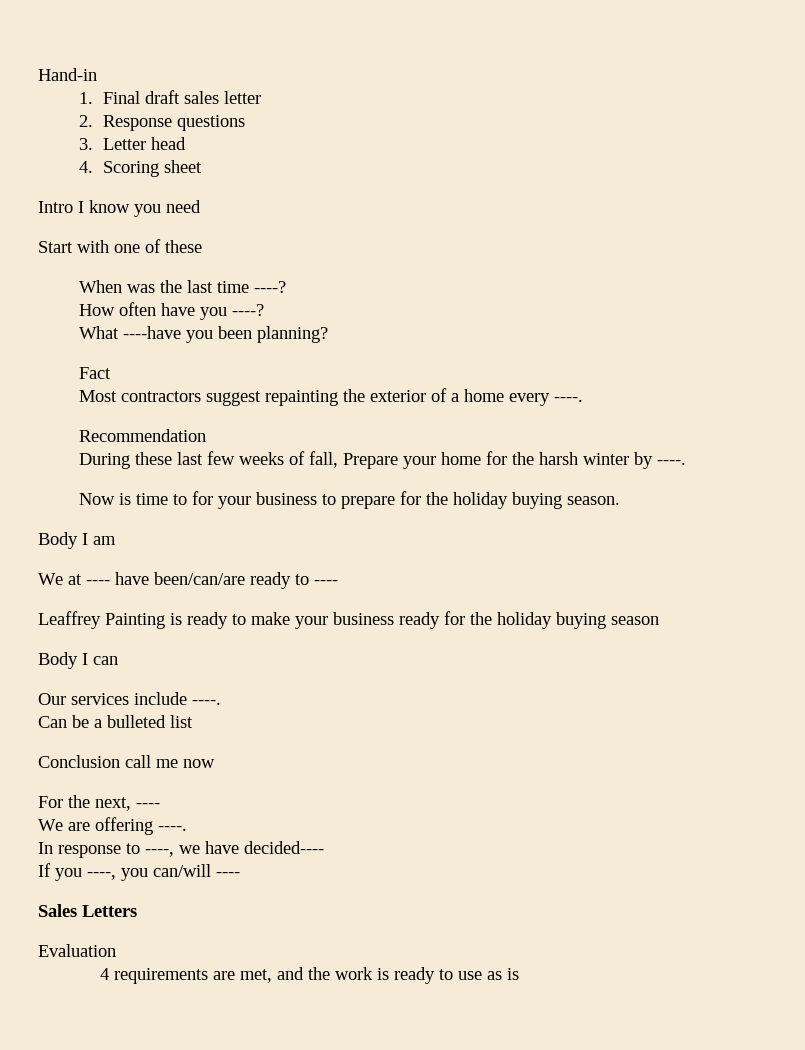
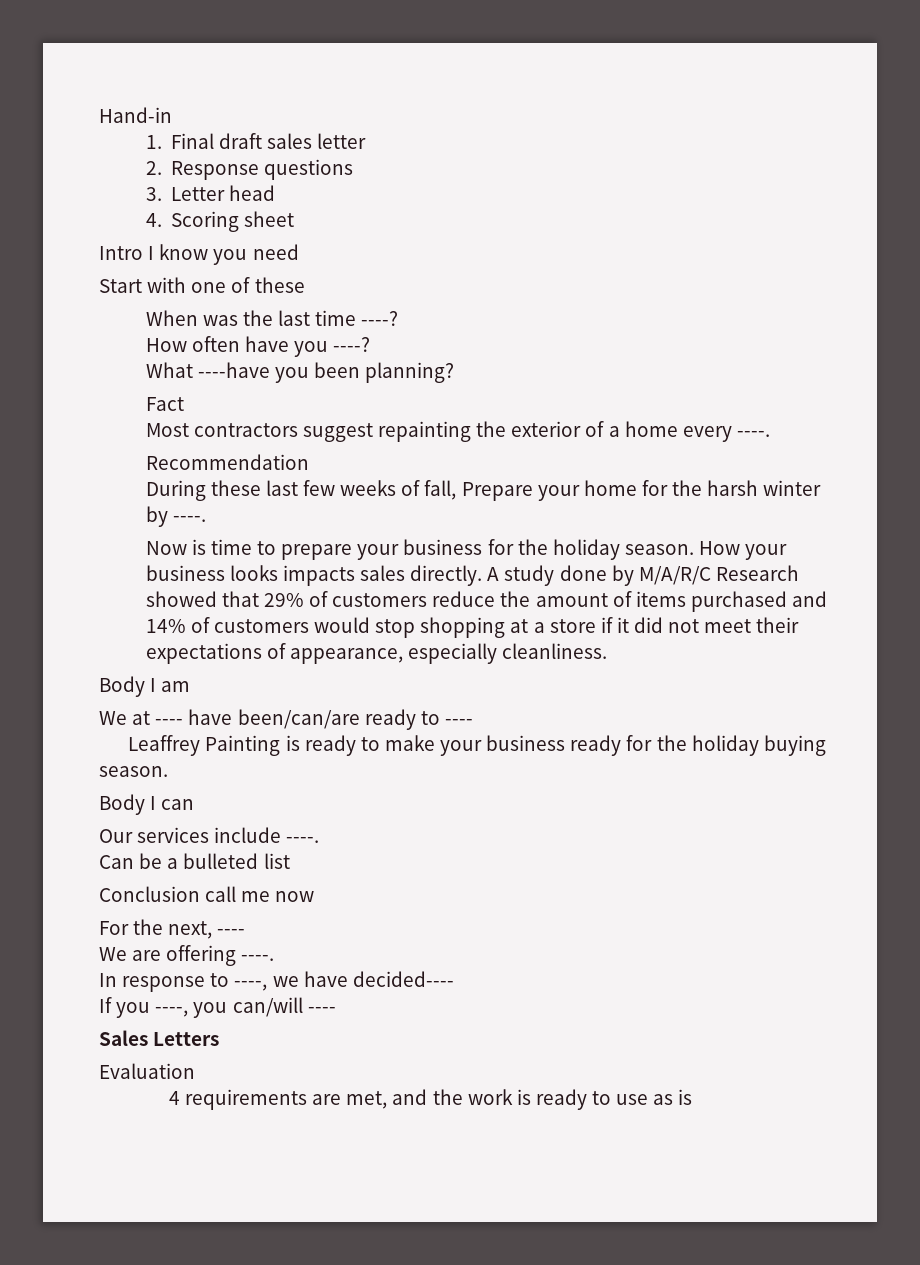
[192,491,621,509] for your business to prepare for the holiday buying season. -> [281,539,788,560] [145,565,799,586] [145,591,828,612] [145,617,800,638] [145,643,608,664] prepare your business for the holiday season. How your business looks impacts sales directly. A study done by M/A/R/C Research showed that 29% of customers reduce the amount of items purchased and 14% of customers would stop shopping at a store if it did not meet their expectations of appearance, especially cleanliness.
[611,616,659,625] season -> [99,766,168,777] season.

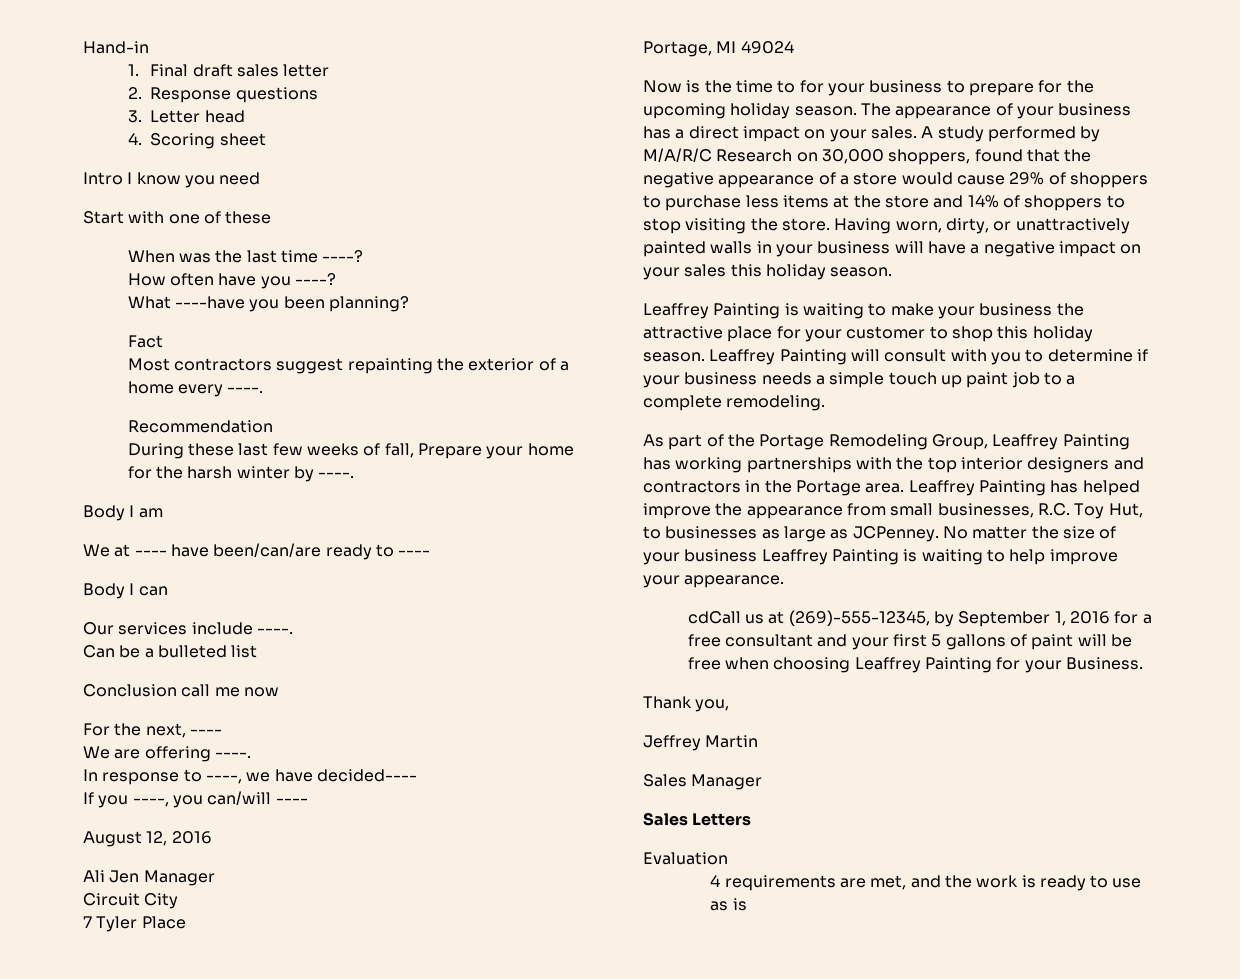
[145,539,788,560] [145,565,799,586] [145,591,828,612] [145,617,800,638] [145,643,608,664] // Now is time to prepare your business for the holiday season. How your business looks impacts sales directly. A study done by M/A/R/C Research showed that 29% of customers reduce the amount of items purchased and 14% of customers would stop shopping at a store if it did not meet their expectations of appearance, especially cleanliness. -> (355, 475) none
[128,735,826,756] [99,766,168,777] // Leaffrey Painting is ready to make your business ready for the holiday buying season. -> (431, 553) none
(336, 1010) none -> [83,831,212,847] [83,870,215,886] [83,893,179,909] [83,916,186,932] [643,41,794,57] [643,80,1094,96] [643,103,1132,119] [643,126,1101,142] [643,148,1092,165] [643,172,1148,188] [643,195,1125,211] [643,218,1130,234] [643,241,1142,257] [643,264,893,280] [643,303,1084,319] [643,326,1093,342] [643,349,1148,365] [643,372,1076,388] [643,395,826,411] [643,434,1130,450] [643,457,1144,473] [643,480,1140,496] [643,503,1143,519] [643,526,1117,542] [643,549,1118,565] [643,575,785,588] [687,610,1152,627] [687,634,1133,650] [687,657,1144,673] [643,696,730,712] [643,735,759,751] [643,774,763,790] // August 12, 2016 // Ali Jen Manager // Circuit City // 7 Tyler Place // Portage, MI 49024 // Now is the time to for your business to prepare for the upcoming holiday season. The appearance of your business has a direct impact on your sales. A study performed by M/A/R/C Research on 30,000 shoppers, found that the negative appearance of a store would cause 29% of shoppers to purchase less items at the store and 14% of shoppers to stop visiting the store. Having worn, dirty, or unattractively painted walls in your business will have a negative impact on your sales this holiday season. // Leaffrey Painting is waiting to make your business the attractive place for your customer to shop this holiday season. Leaffrey Painting will consult with you to determine if your business needs a simple touch up paint job to a complete remodeling. // As part of the Portage Remodeling Group, Leaffrey Painting has working partnerships with the top interior designers and contractors in the Portage area. Leaffrey Painting has helped improve the appearance from small businesses, R.C. Toy Hut, to businesses as large as JCPenney. No matter the size of your business Leaffrey Painting is waiting to help improve your appearance. // cdCall us at (269)-555-12345, by September 1, 2016 for a free consultant and your first 5 gallons of paint will be free when choosing Leaffrey Painting for your Business. // Thank you, // Jeffrey Martin // Sales Manager

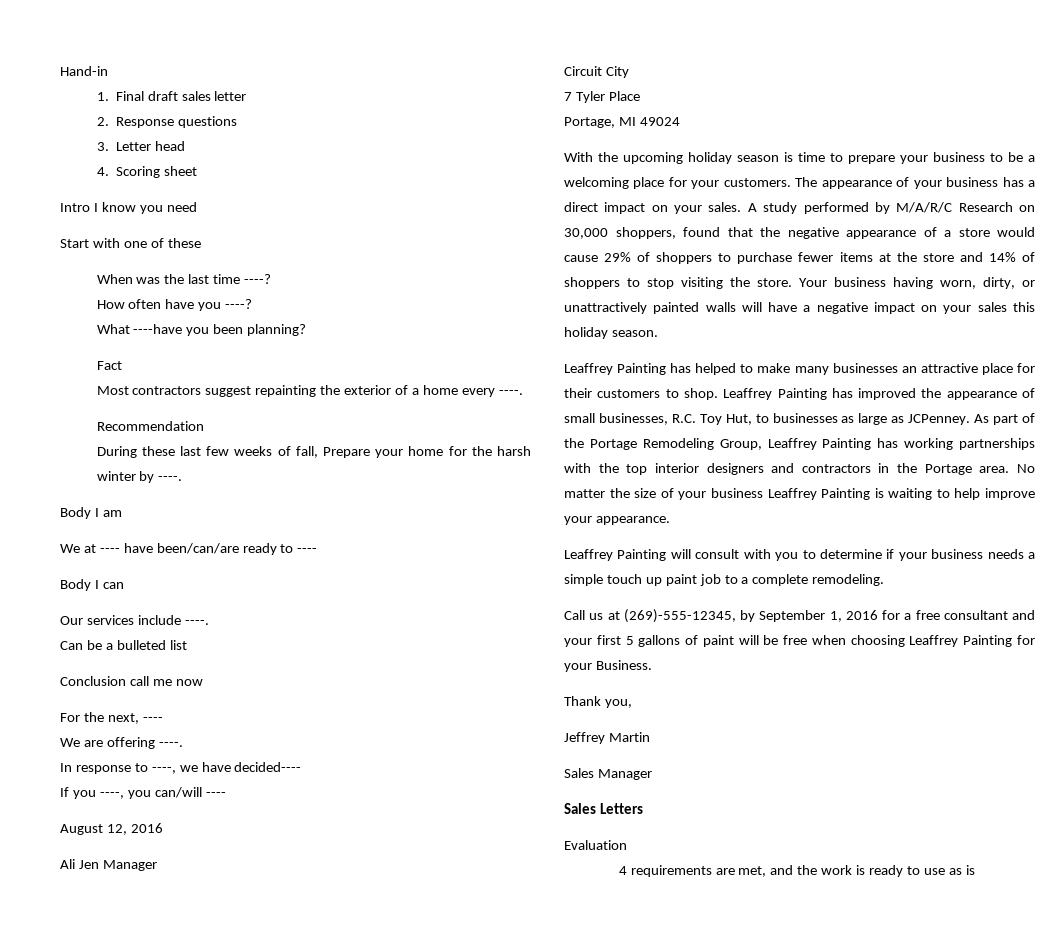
[643,80,732,93] Now is the -> [564,152,793,164] With the upcoming holiday season is
[799,80,824,93] for -> [848,155,895,164] prepare
[968,80,1094,96] [643,103,857,119] prepare for the upcoming holiday season. -> [1008,152,1035,162] [564,177,791,189] be a welcoming place for your customers.
[745,195,779,208] less -> [798,252,834,262] fewer
[834,218,892,234] Having -> [799,277,933,289] Your business having
[756,241,891,257] in your business -> (736, 307) none
[784,303,1084,319] [643,326,1093,342] [643,352,705,362] is waiting to make your business the attractive place for your customer to shop this holiday season. -> [670,363,1035,375] [564,388,1035,400] [564,413,1035,425] [564,438,1035,450] [564,463,1035,475] [564,488,1035,500] [564,516,670,525] has helped to make many businesses an attractive place for their customers to shop. Leaffrey Painting has improved the appearance of small businesses, R.C. Toy Hut, to businesses as large as JCPenney. As part of the Portage Remodeling Group, Leaffrey Painting has working partnerships with the top interior designers and contractors in the Portage area. No matter the size of your business Leaffrey Painting is waiting to help improve your appearance. //
[643,434,1130,450] [643,457,1144,473] [643,480,1140,496] [643,503,1143,519] [643,526,1117,542] [643,549,1118,565] [643,575,785,588] [687,611,741,624] As part of the Portage Remodeling Group, Leaffrey Painting has working partnerships with the top interior designers and contractors in the Portage area. Leaffrey Painting has helped improve the appearance from small businesses, R.C. Toy Hut, to businesses as large as JCPenney. No matter the size of your business Leaffrey Painting is waiting to help improve your appearance. // cdCall -> [564,610,585,620] Call

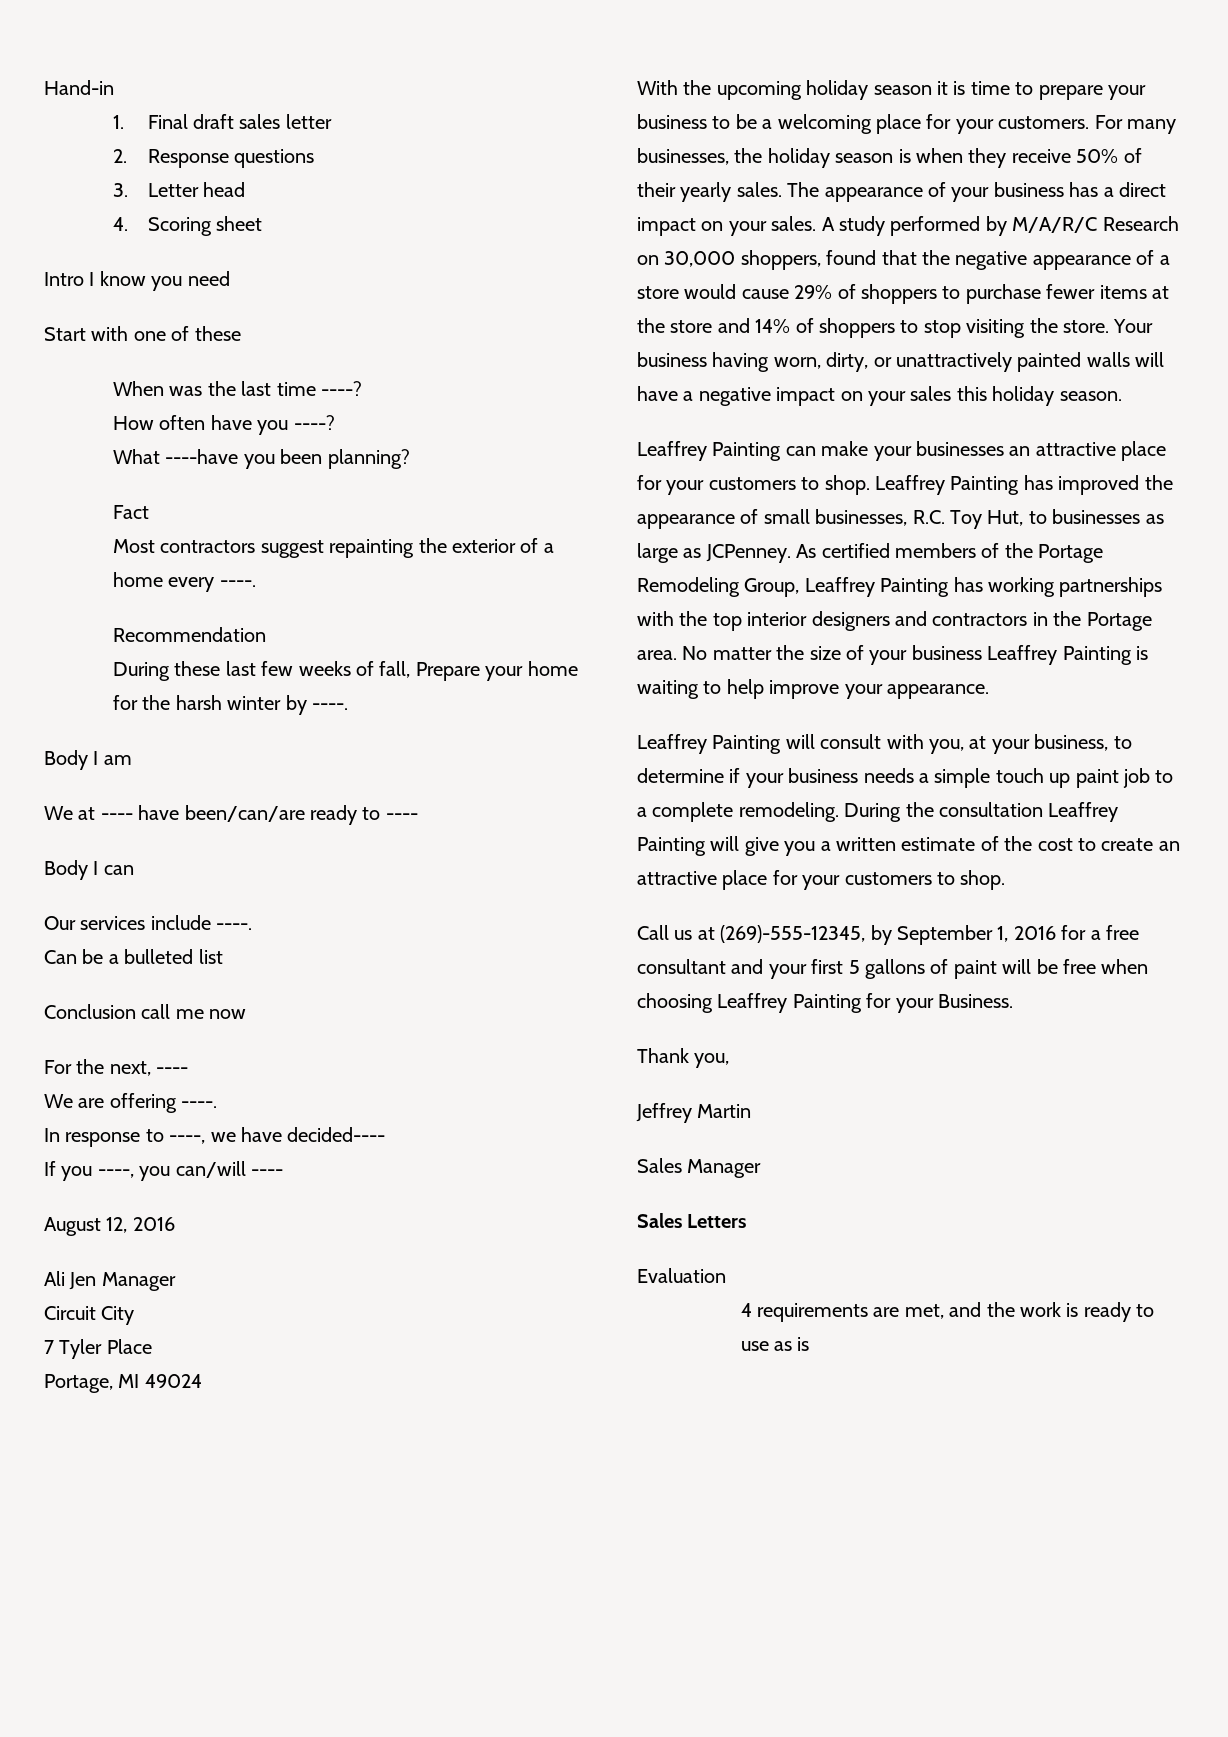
(779, 158) none -> [937,81,948,95] it
(791, 182) none -> [1094,115,1176,134] [637,148,1142,168] [637,182,782,202] For many businesses, the holiday season is when they receive 50% of their yearly sales.
[670,363,829,375] has helped to make many -> [785,441,912,461] can make your
[564,388,592,398] their -> [666,480,705,495] your
[993,414,1019,425] part -> [821,543,976,558] certified members
[775,552,799,561] you -> [929,734,1109,754] you, at your business,
(885, 580) none -> [844,802,1119,822] [637,836,1180,856] [637,870,1006,890] During the consultation Leaffrey Painting will give you a written estimate of the cost to create an attractive place for your customers to shop.

